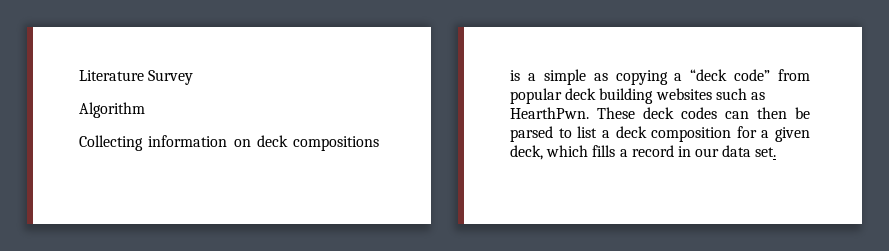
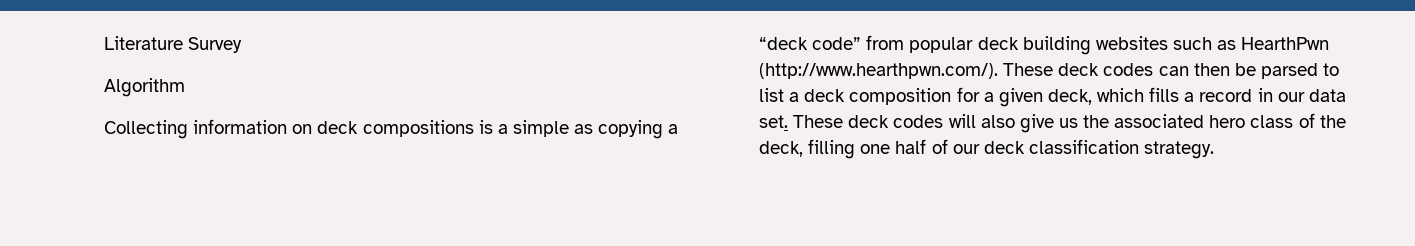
[510,107,589,119] HearthPwn. -> [1241,37,1330,50] [759,63,998,79] HearthPwn (http://www.hearthpwn.com/).
(777, 152) none -> [793,113,1346,133] [759,139,1215,159] These deck codes will also give us the associated hero class of the deck, filling one half of our deck classification strategy.

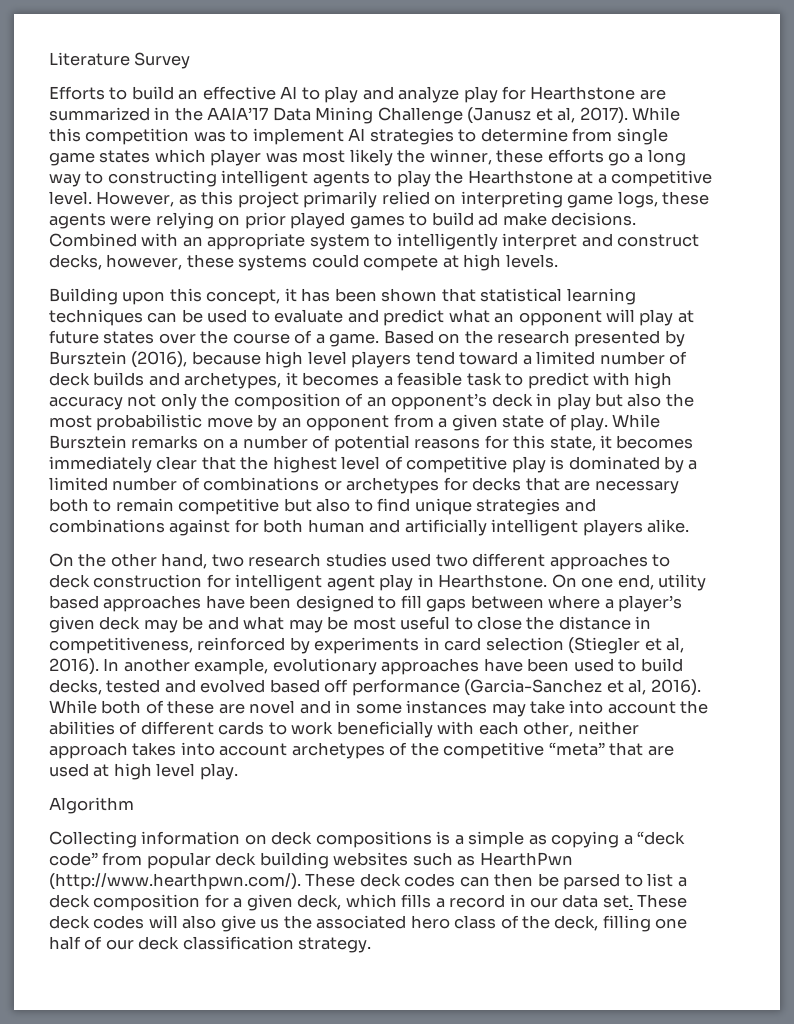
(243, 45) none -> [49,86,666,103] [49,107,681,124] [49,128,668,145] [49,149,686,166] [49,170,713,187] [49,191,710,208] [49,212,637,229] [49,233,700,250] [49,254,558,271] [49,288,636,305] [49,309,694,326] [49,330,685,347] [49,351,688,368] [49,372,673,389] [49,393,694,410] [49,414,661,431] [49,435,694,452] [49,456,698,473] [49,477,679,494] [49,498,596,515] [49,519,690,536] [49,553,671,570] [49,574,707,591] [49,595,683,612] [49,616,652,633] [49,637,685,654] [49,658,683,675] [49,679,701,696] [49,700,709,717] [49,721,639,738] [49,742,674,759] [49,763,238,780] // Efforts to build an effective AI to play and analyze play for Hearthstone are summarized in the AAIA’17 Data Mining Challenge (Janusz et al, 2017). While this competition was to implement AI strategies to determine from single game states which player was most likely the winner, these efforts go a long way to constructing intelligent agents to play the Hearthstone at a competitive level. However, as this project primarily relied on interpreting game logs, these agents were relying on prior played games to build ad make decisions. Combined with an appropriate system to intelligently interpret and construct decks, however, these systems could compete at high levels. // Building upon this concept, it has been shown that statistical learning techniques can be used to evaluate and predict what an opponent will play at future states over the course of a game. Based on the research presented by Bursztein (2016), because high level players tend toward a limited number of deck builds and archetypes, it becomes a feasible task to predict with high accuracy not only the composition of an opponent’s deck in play but also the most probabilistic move by an opponent from a given state of play. While Bursztein remarks on a number of potential reasons for this state, it becomes immediately clear that the highest level of competitive play is dominated by a limited number of combinations or archetypes for decks that are necessary both to remain competitive but also to find unique strategies and combinations against for both human and artificially intelligent players alike. // On the other hand, two research studies used two different approaches to deck construction for intelligent agent play in Hearthstone. On one end, utility based approaches have been designed to fill gaps between where a player’s given deck may be and what may be most useful to close the distance in competitiveness, reinforced by experiments in card selection (Stiegler et al, 2016). In another example, evolutionary approaches have been used to build decks, tested and evolved based off performance (Garcia-Sanchez et al, 2016). While both of these are novel and in some instances may take into account the abilities of different cards to work beneficially with each other, neither approach takes into account archetypes of the competitive “meta” that are used at high level play.

